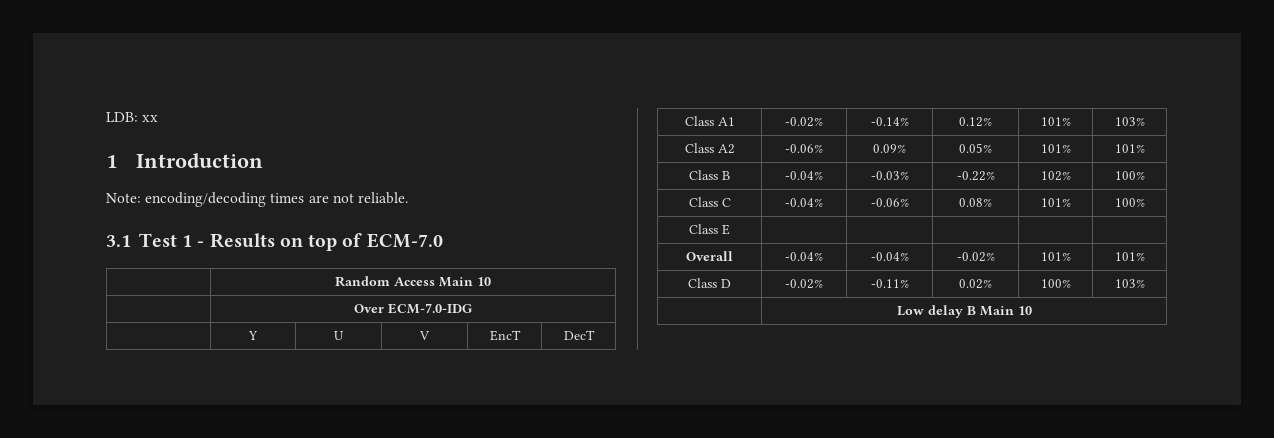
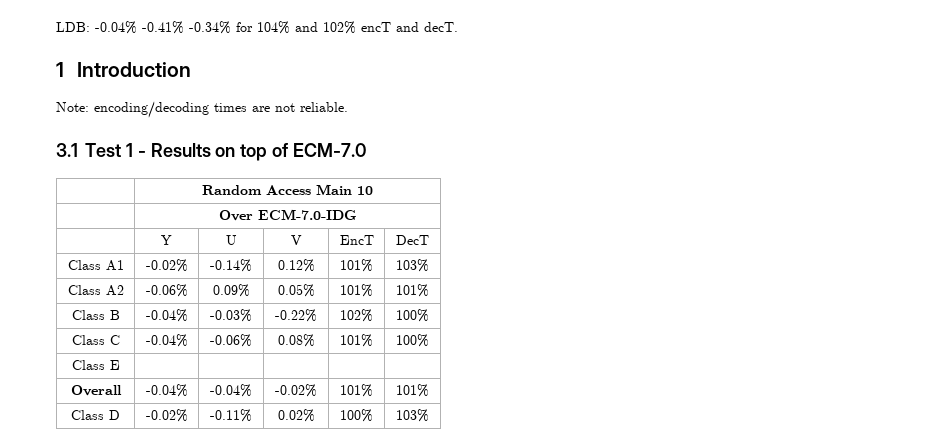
[142,115,159,122] xx -> [95,21,458,34] -0.04% -0.41% -0.34% for 104% and 102% encT and decT.
[896,305,1032,318] // | Low delay B Main 10 -> (429, 415) none

